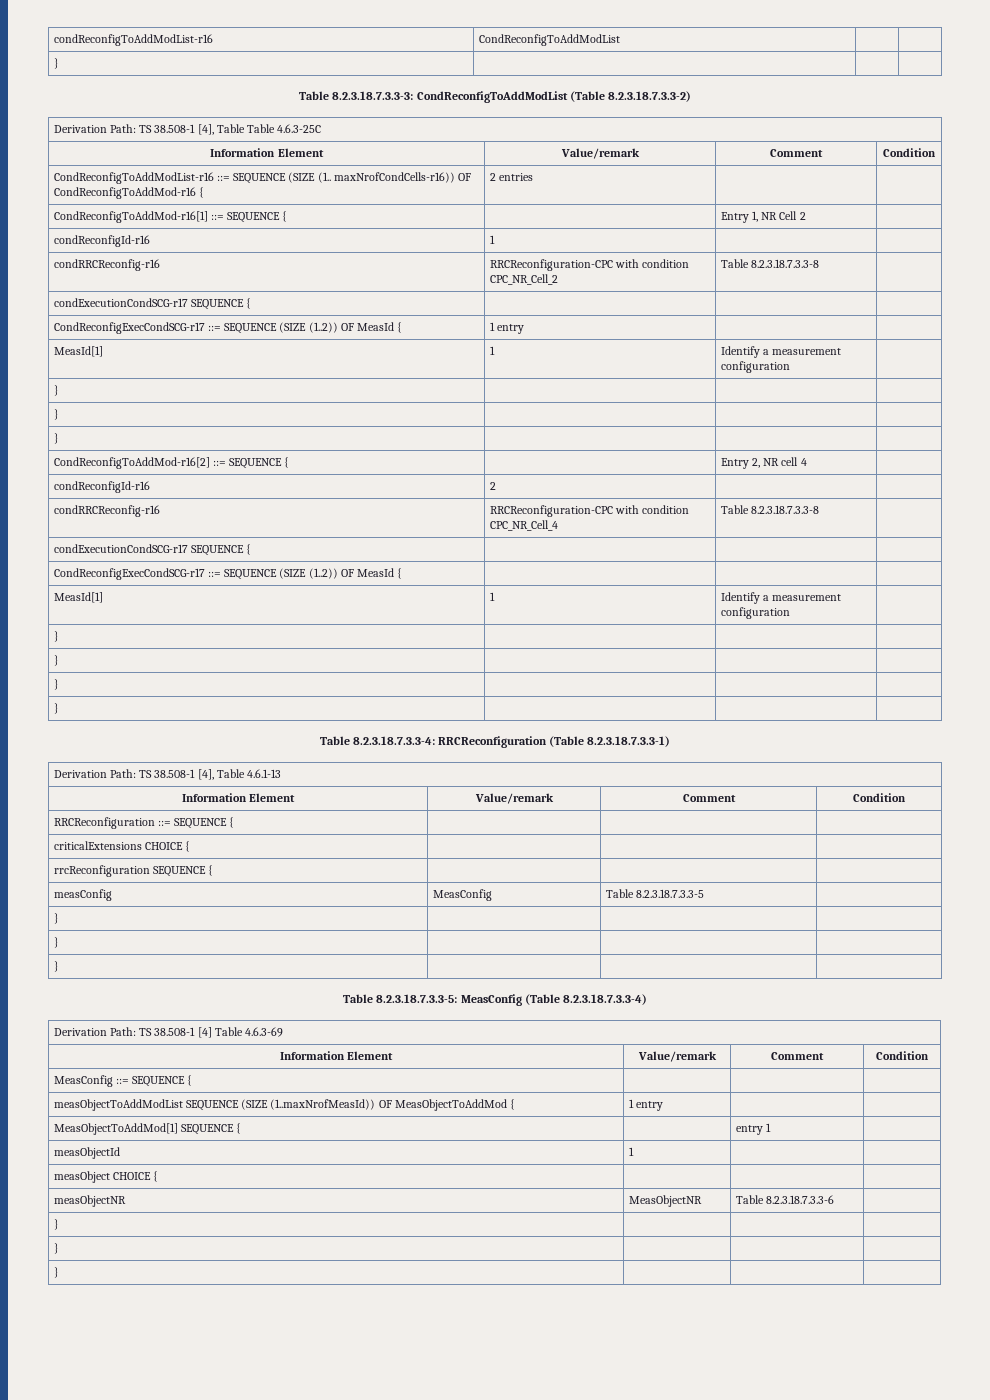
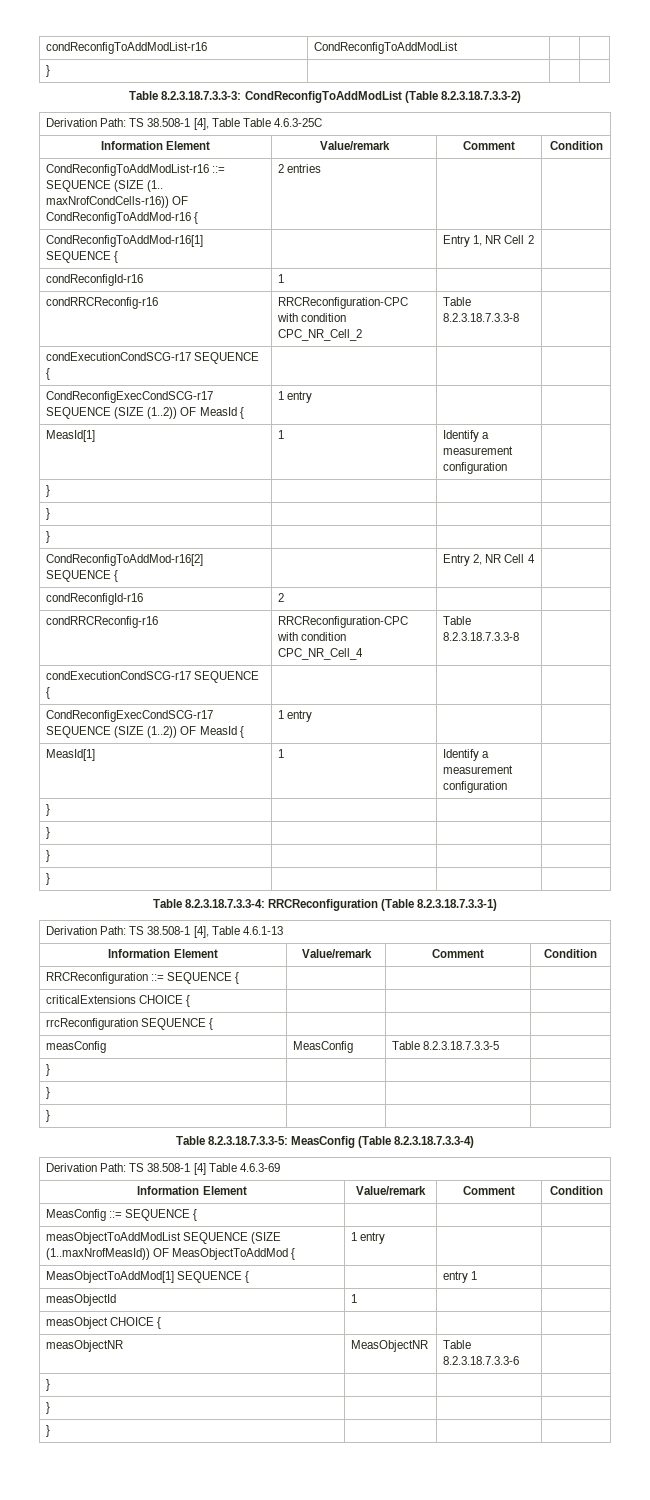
[210,214,224,220] ::= -> (204, 241) none
[207,325,221,331] ::= -> (214, 397) none
[212,460,226,466] ::= -> (204, 560) none
[781,457,799,466] cell -> [504,554,525,563] Cell
[207,568,403,580] ::= SEQUENCE (SIZE (1..2)) OF MeasId { | -> [46,726,244,738] [278,710,313,722] SEQUENCE (SIZE (1..2)) OF MeasId { | 1 entry

